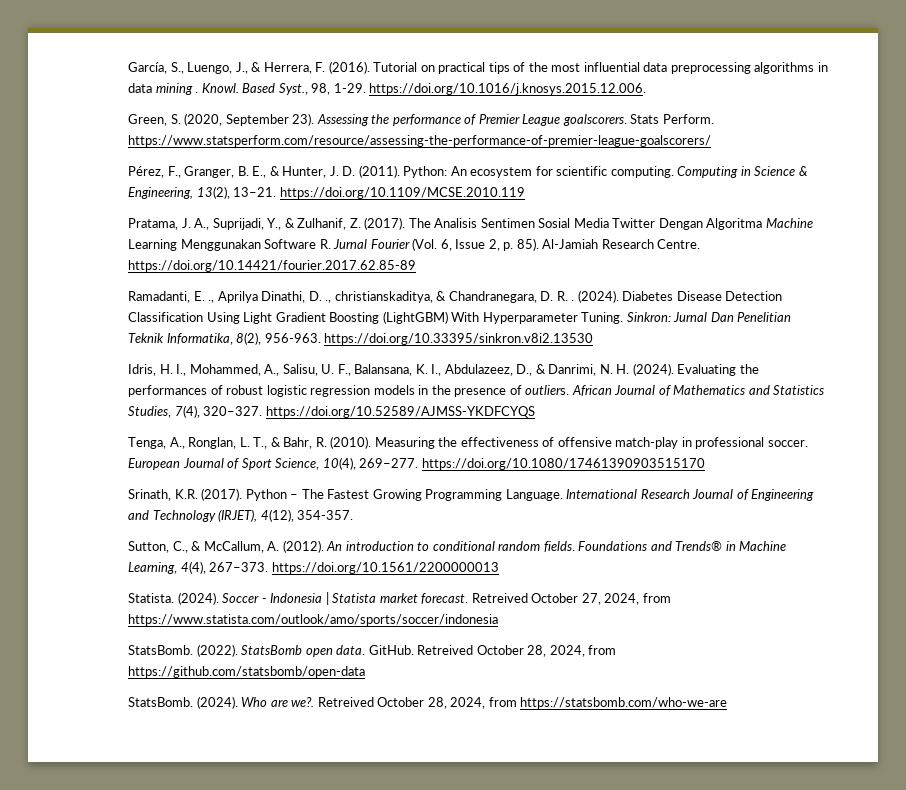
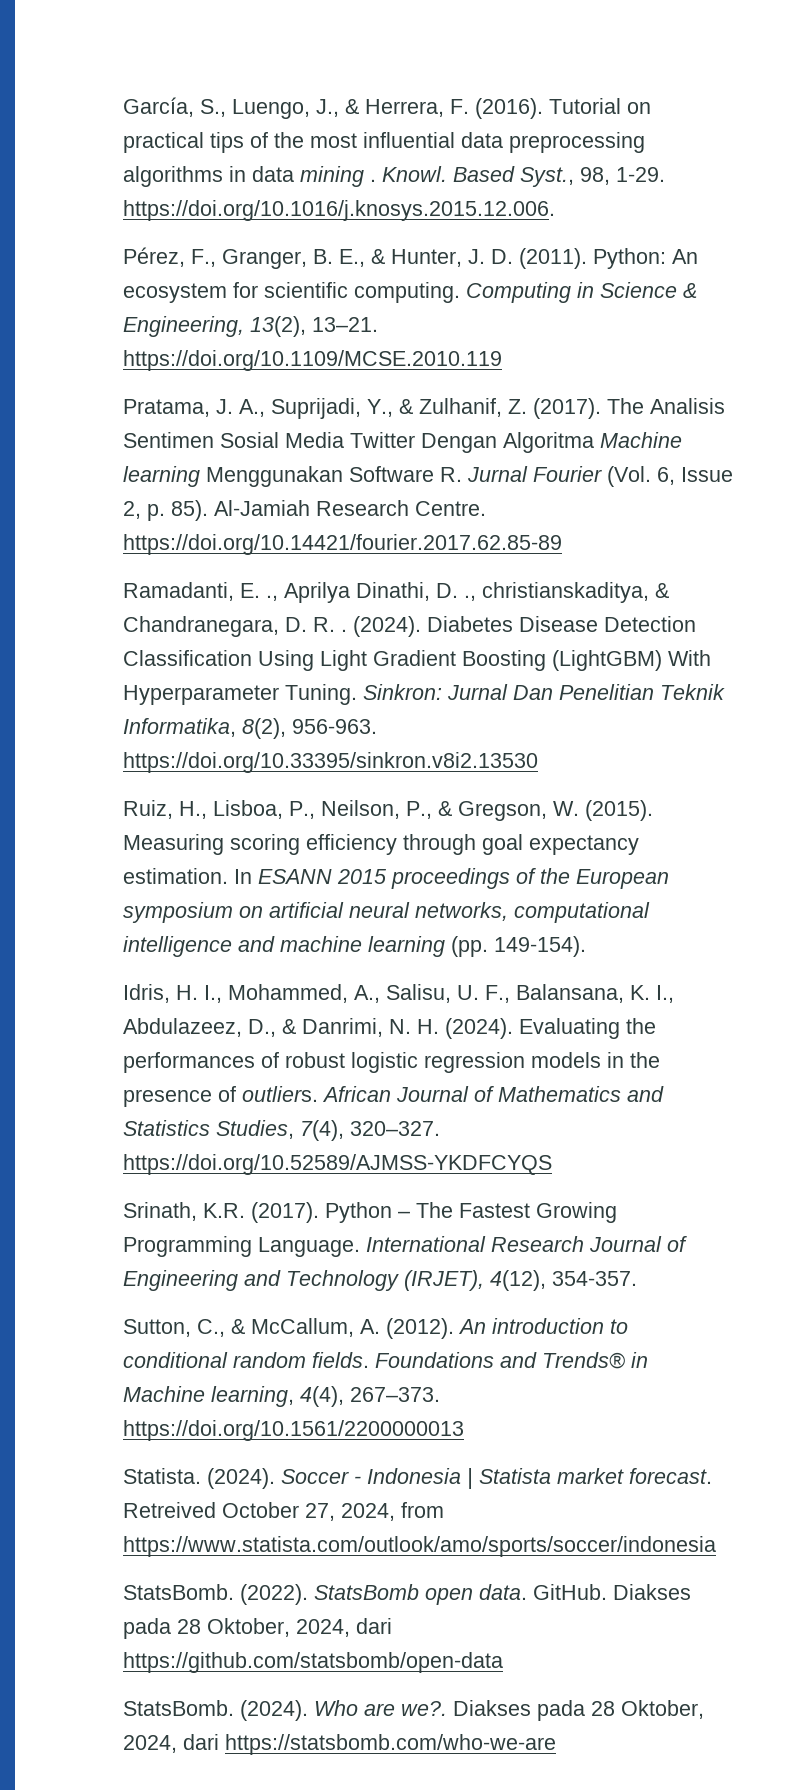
[128,113,714,126] [128,135,712,147] // Green, S. (2020, September 23). Assessing the performance of Premier League goalscorers. Stats Perform. https://www.statsperform.com/resource/assessing-the-performance-of-premier-league-goalscorers/ -> (556, 210) none
[128,239,178,251] Learning -> [123,466,201,487] learning
(594, 339) none -> [123,800,654,821] [123,834,640,855] [123,868,670,889] [123,902,651,923] [123,936,587,957] // Ruiz, H., Lisboa, P., Neilson, P., & Gregson, W. (2015). Measuring scoring efficiency through goal expectancy estimation. In ESANN 2015 proceedings of the European symposium on artificial neural networks, computational intelligence and machine learning (pp. 149-154).
[128,436,808,449] [128,457,705,470] // Tenga, A., Ronglan, L. T., & Bahr, R. (2010). Measuring the effectiveness of offensive match-play in professional soccer. European Journal of Sport Science, 10(4), 269–277. https://doi.org/10.1080/17461390903515170 -> (553, 1164) none
[128,562,178,574] Learning, -> [211,1386,295,1407] learning,
[417,645,617,657] Retreived October 28, 2024, from -> [613,1584,692,1600] [123,1618,393,1639] Diakses pada 28 Oktober, 2024, dari
[317,697,517,709] Retreived October 28, 2024, from -> [453,1700,705,1721] [123,1734,220,1753] Diakses pada 28 Oktober, 2024, dari

